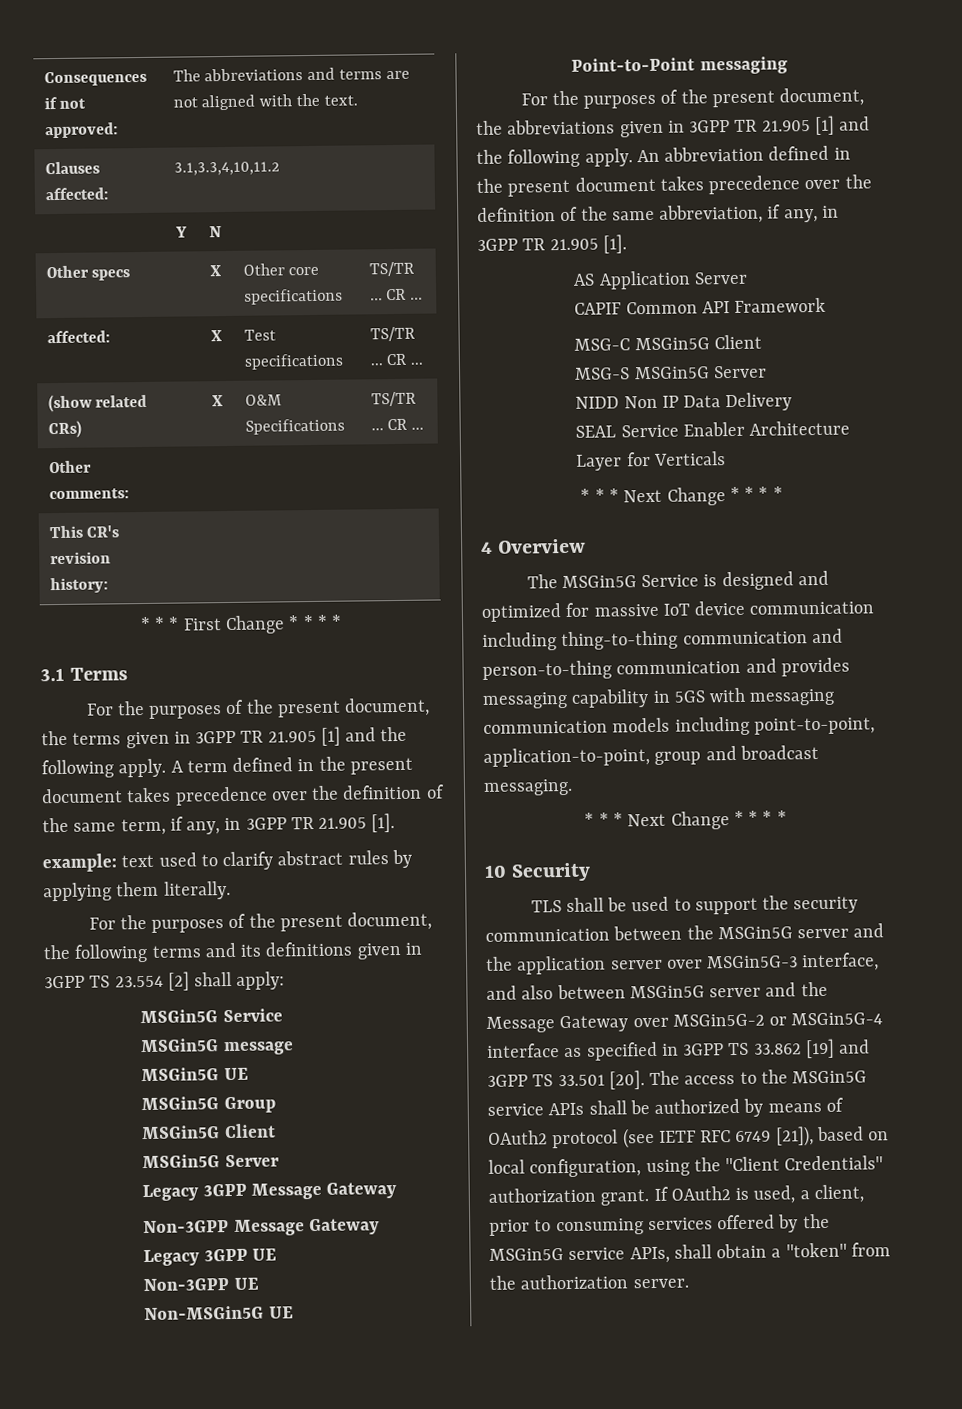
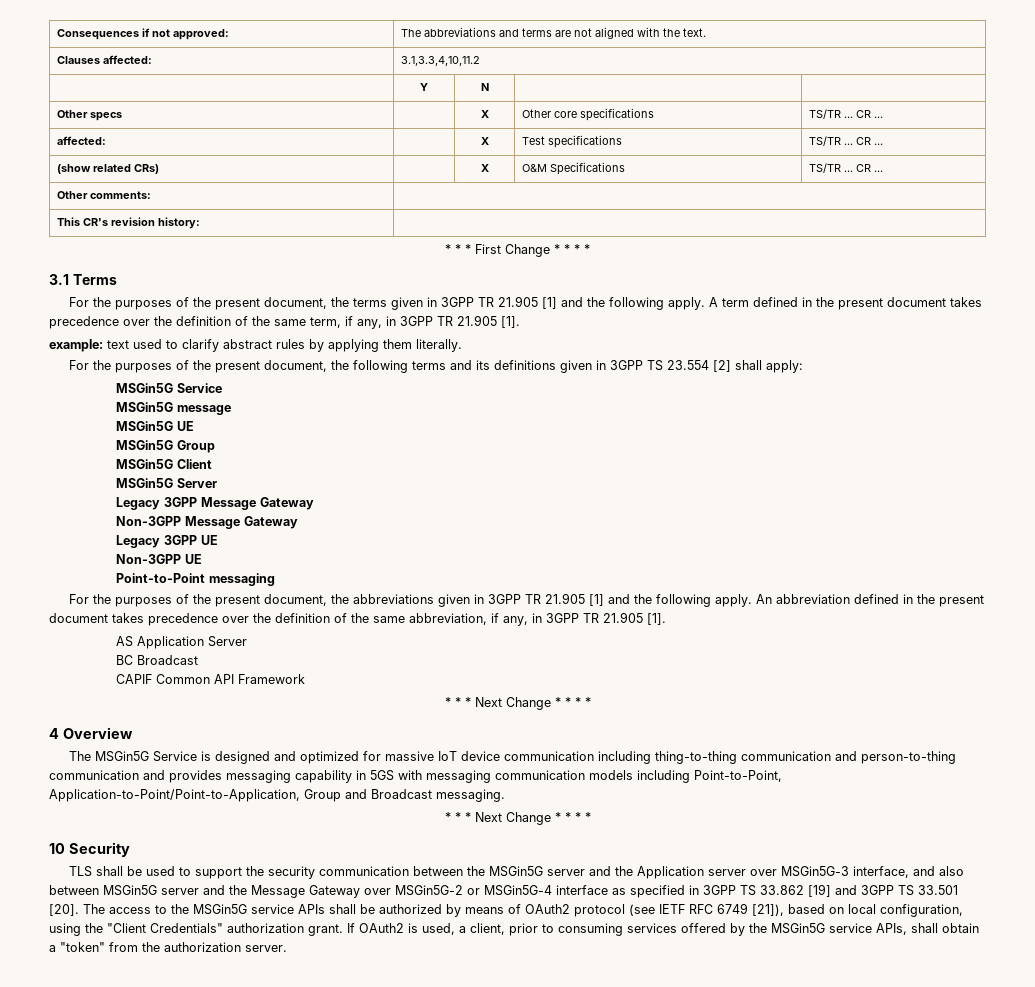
[144,1305,294,1321] // Non-MSGin5G UE -> (203, 559) none
(748, 278) none -> [116,655,199,665] // BC Broadcast
[574,334,762,351] [575,365,767,380] [575,392,793,412] [575,420,851,438] [576,451,726,471] // MSG-C MSGin5G Client // MSG-S MSGin5G Server // NIDD Non IP Data Delivery // SEAL Service Enabler Architecture Layer for Verticals -> (306, 679) none
[753,717,875,735] [483,744,819,767] point-to-point, application-to-point, group and broadcast -> [694,770,782,782] [49,789,432,802] Point-to-Point, Application-to-Point/Point-to-Application, Group and Broadcast
[516,955,607,975] application -> [637,866,705,879] Application

